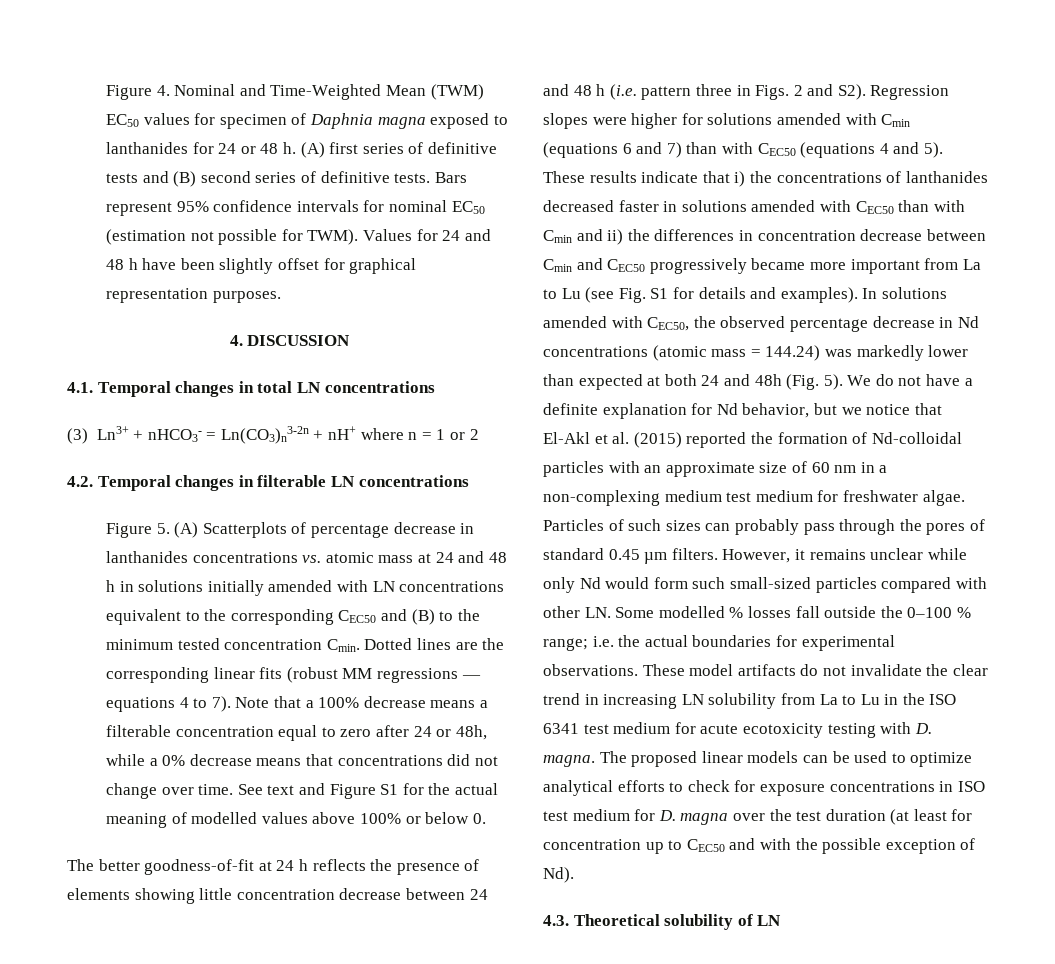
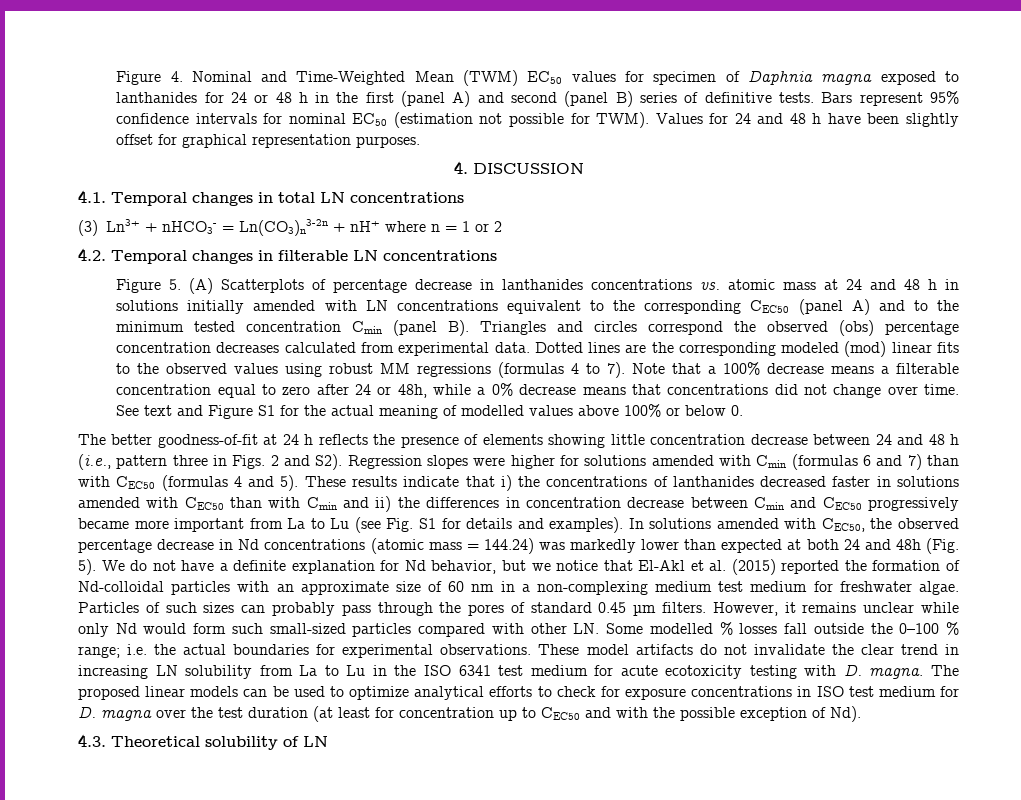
[283,142,497,158] [106,171,251,187] h. (A) first series of definitive tests and (B) second -> [298,91,633,107] h in the first (panel A) and second (panel B)
[381,609,435,625] and (B) -> [798,299,905,315] (panel A) and
[326,639,360,652] Cmin. -> [352,320,959,336] [116,342,530,356] Cmin (panel B). Triangles and circles correspond the observed (obs) percentage concentration decreases calculated from experimental data.
[213,667,481,683] [106,697,176,712] linear fits (robust MM regressions — equations -> [781,341,960,357] [116,362,565,378] modeled (mod) linear fits to the observed values using robust MM regressions (formulas
[609,84,637,100] (i.e. -> [78,454,111,470] (i.e.,
[543,142,618,158] (equations -> [791,454,858,470] (formulas
[800,142,876,158] (equations -> [161,475,228,491] (formulas

